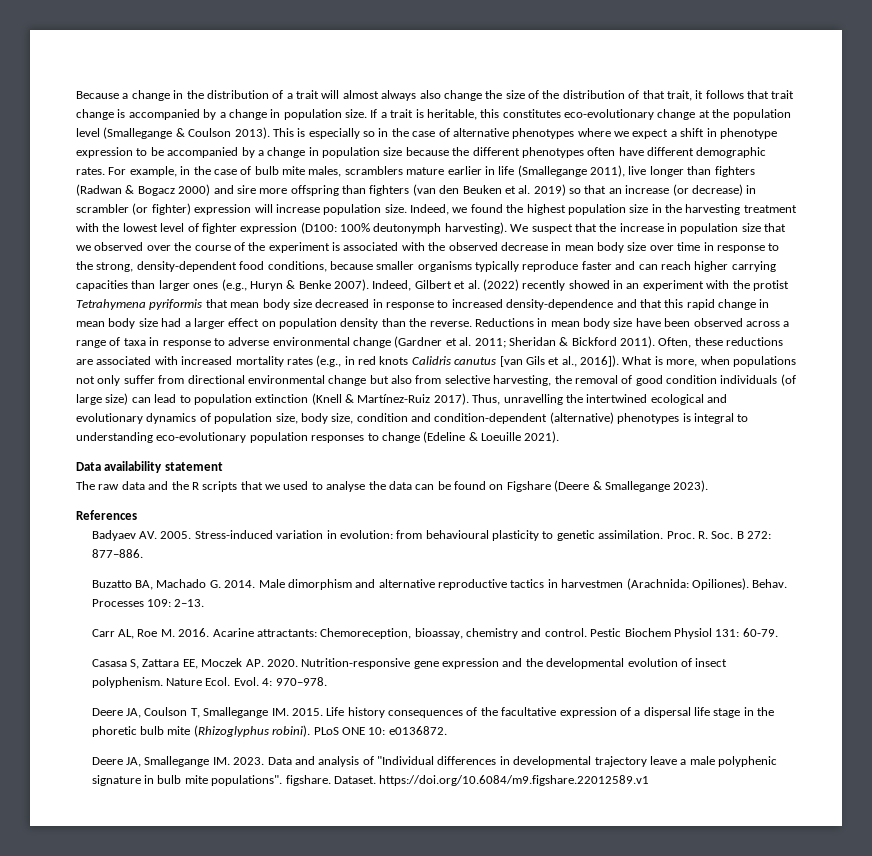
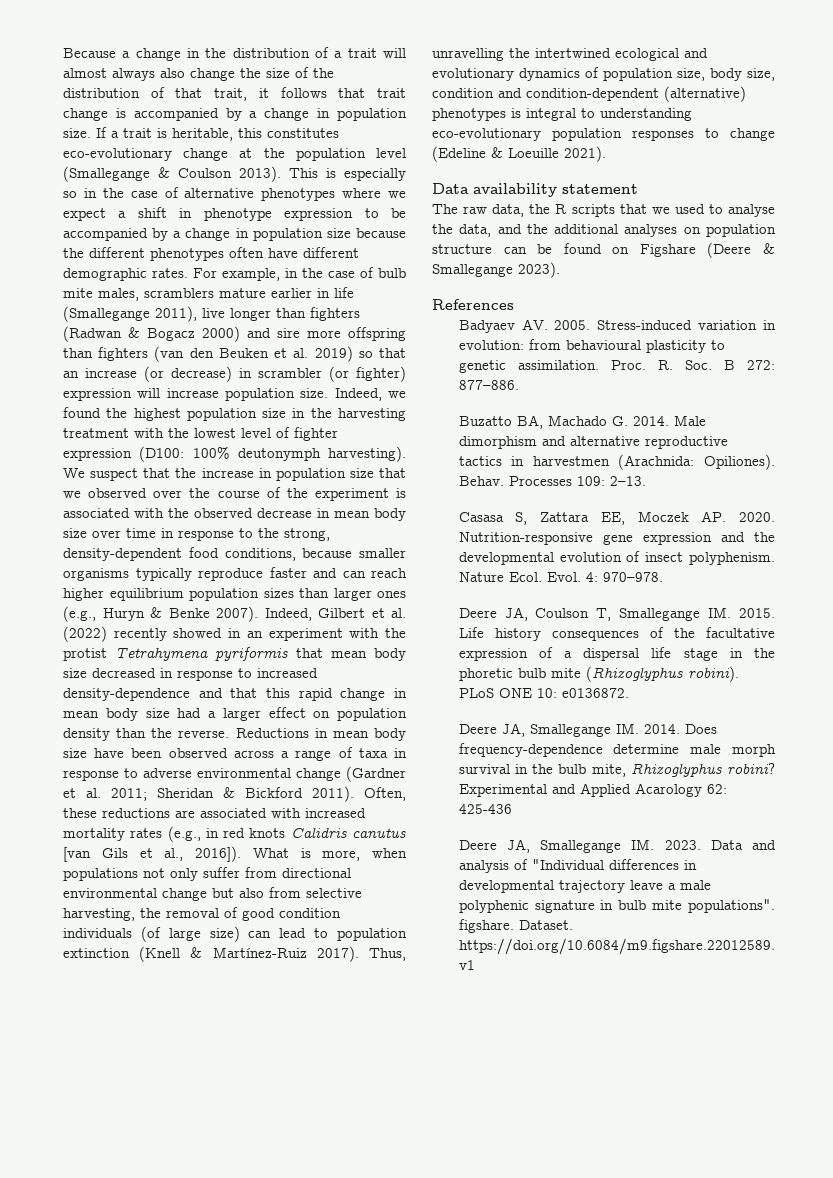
[731,261,776,272] [76,280,128,291] carrying capacities -> [109,588,294,601] equilibrium population sizes
[121,481,169,490] data and -> [492,204,525,217] data,
[388,481,412,490] data -> [459,224,776,237] [432,244,492,254] data, and the additional analyses on population structure
[91,628,778,639] // Carr AL, Roe M. 2016. Acarine attractants: Chemoreception, bioassay, chemistry and control. Pestic Biochem Physiol 131: 60-79. -> (646, 481) none
(447, 730) none -> [458,723,717,737] [458,743,776,757] [458,763,775,777] [458,783,727,797] [458,804,512,814] // Deere JA, Smallegange IM. 2014. Does frequency-dependence determine male morph survival in the bulb mite, Rhizoglyphus robini? Experimental and Applied Acarology 62: 425-436

